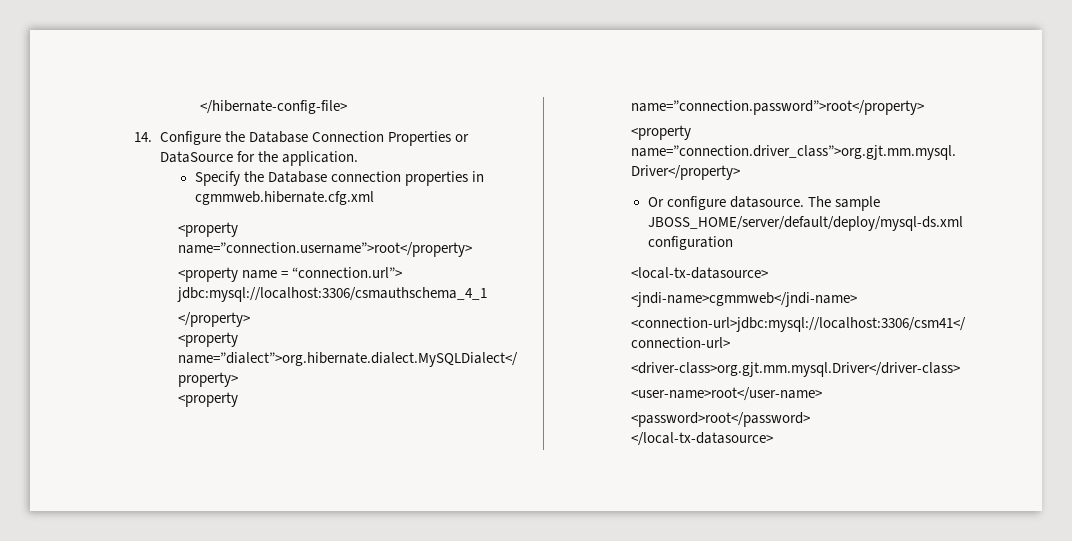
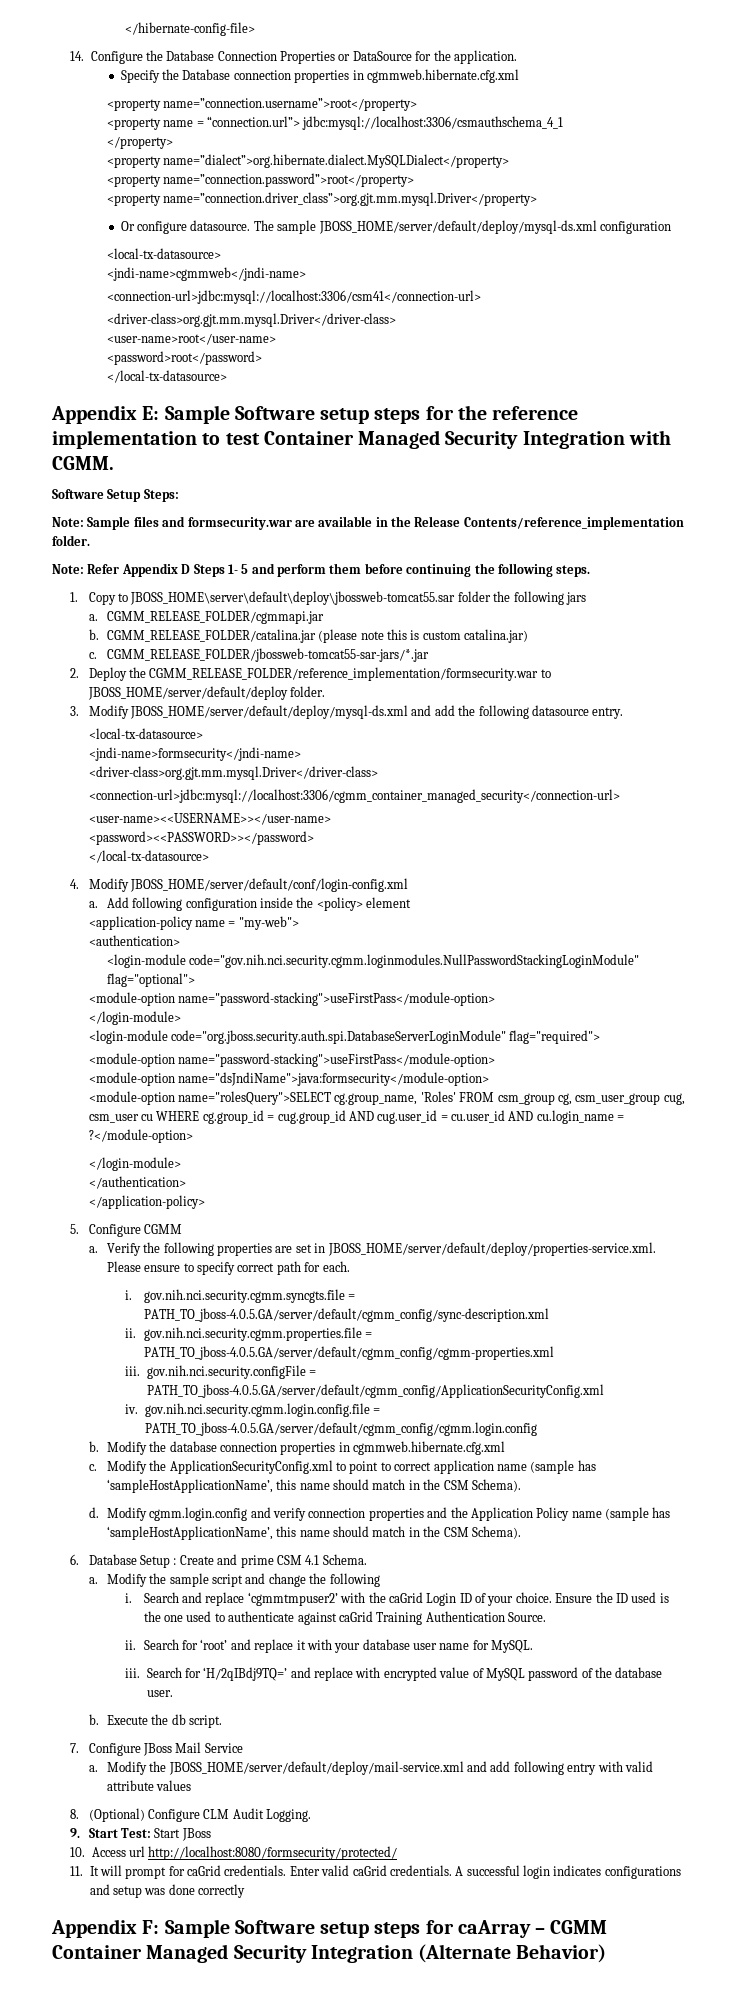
(774, 439) none -> [51,405,579,424] [52,430,671,449] [52,456,114,470] [52,489,179,502] [52,516,684,530] [52,535,90,546] [52,563,591,577] [70,591,586,605] [88,611,324,624] [88,629,529,643] [88,648,429,662] [70,667,551,681] [87,686,326,700] [70,705,624,719] [88,728,203,739] [88,747,301,761] [88,766,378,780] [88,789,620,803] [88,813,331,825] [88,831,314,845] [88,850,209,863] [70,878,409,892] [88,897,412,911] [88,916,299,930] [88,935,180,946] [106,954,640,968] [106,973,195,987] [88,992,496,1006] [88,1011,181,1025] [88,1030,601,1044] [88,1053,496,1067] [88,1072,490,1086] [88,1091,685,1105] [88,1110,625,1124] [88,1129,193,1143] [88,1157,181,1171] [88,1176,186,1189] [88,1195,205,1209] [70,1224,183,1237] [88,1242,656,1256] [106,1261,350,1275] [125,1289,356,1303] [143,1308,549,1322] [125,1327,373,1341] [143,1346,554,1360] [125,1365,316,1379] [146,1384,604,1398] [125,1403,380,1417] [144,1422,537,1436] [88,1441,506,1455] [88,1460,596,1474] [106,1479,521,1493] [88,1507,671,1521] [106,1526,521,1540] [70,1554,367,1568] [88,1573,380,1587] [125,1592,669,1606] [143,1611,547,1625] [125,1639,534,1653] [125,1667,663,1681] [146,1690,173,1697] [88,1714,223,1728] [70,1742,243,1756] [88,1761,653,1775] [106,1780,192,1791] [70,1808,312,1822] [70,1828,211,1841] [70,1846,398,1860] [70,1865,681,1879] [89,1884,246,1898] [51,1919,608,1938] [52,1944,607,1963] // Appendix E: Sample Software setup steps for the reference implementation to test Container Managed Security Integration with CGMM. // Software Setup Steps: // Note: Sample files and formsecurity.war are available in the Release Contents/reference_implementation folder. // Note: Refer Appendix D Steps 1- 5 and perform them before continuing the following steps. // 1. Copy to JBOSS_HOME\server\default\deploy\jbossweb-tomcat55.sar folder the following jars // a. CGMM_RELEASE_FOLDER/cgmmapi.jar // b. CGMM_RELEASE_FOLDER/catalina.jar (please note this is custom catalina.jar) // c. CGMM_RELEASE_FOLDER/jbossweb-tomcat55-sar-jars/*.jar // 2. Deploy the CGMM_RELEASE_FOLDER/reference_implementation/formsecurity.war to JBOSS_HOME/server/default/deploy folder. // 3. Modify JBOSS_HOME/server/default/deploy/mysql-ds.xml and add the following datasource entry. // <local-tx-datasource> // <jndi-name>formsecurity</jndi-name> // <driver-class>org.gjt.mm.mysql.Driver</driver-class> // <connection-url>jdbc:mysql://localhost:3306/cgmm_container_managed_security</connection-url> // <user-name><<USERNAME>></user-name> // <password><<PASSWORD>></password> // </local-tx-datasource> // 4. Modify JBOSS_HOME/server/default/conf/login-config.xml // a. Add following configuration inside the <policy> element // <application-policy name = "my-web"> // <authentication> // <login-module code="gov.nih.nci.security.cgmm.loginmodules.NullPasswordStackingLoginModule" flag="optional"> // <module-option name="password-stacking">useFirstPass</module-option> // </login-module> // <login-module code="org.jboss.security.auth.spi.DatabaseServerLoginModule" flag="required"> // <module-option name="password-stacking">useFirstPass</module-option> // <module-option name="dsJndiName">java:formsecurity</module-option> // <module-option name="rolesQuery">SELECT cg.group_name, 'Roles' FROM csm_group cg, csm_user_group cug, csm_user cu WHERE cg.group_id = cug.group_id AND cug.user_id = cu.user_id AND cu.login_name = ?</module-option> // </login-module> // </authentication> // </application-policy> // 5. Configure CGMM // a. Verify the following properties are set in JBOSS_HOME/server/default/deploy/properties-service.xml. Please ensure to specify correct path for each. // i. gov.nih.nci.security.cgmm.syncgts.file = PATH_TO_jboss-4.0.5.GA/server/default/cgmm_config/sync-description.xml // ii. gov.nih.nci.security.cgmm.properties.file = PATH_TO_jboss-4.0.5.GA/server/default/cgmm_config/cgmm-properties.xml // iii. gov.nih.nci.security.configFile = PATH_TO_jboss-4.0.5.GA/server/default/cgmm_config/ApplicationSecurityConfig.xml // iv. gov.nih.nci.security.cgmm.login.config.file = PATH_TO_jboss-4.0.5.GA/server/default/cgmm_config/cgmm.login.config // b. Modify the database connection properties in cgmmweb.hibernate.cfg.xml // c. Modify the ApplicationSecurityConfig.xml to point to correct application name (sample has ‘sampleHostApplicationName’, this name should match in the CSM Schema). // d. Modify cgmm.login.config and verify connection properties and the Application Policy name (sample has ‘sampleHostApplicationName’, this name should match in the CSM Schema). // 6. Database Setup : Create and prime CSM 4.1 Schema. // a. Modify the sample script and change the following // i. Search and replace ‘cgmmtmpuser2’ with the caGrid Login ID of your choice. Ensure the ID used is the one used to authenticate against caGrid Training Authentication Source. // ii. Search for ‘root’ and replace it with your database user name for MySQL. // iii. Search for ‘H/2qIBdj9TQ=’ and replace with encrypted value of MySQL password of the database user. // b. Execute the db script. // 7. Configure JBoss Mail Service // a. Modify the JBOSS_HOME/server/default/deploy/mail-service.xml and add following entry with valid attribute values // 8. (Optional) Configure CLM Audit Logging. // 9. Start Test: Start JBoss // 10. Access url http://localhost:8080/formsecurity/protected/ // 11. It will prompt for caGrid credentials. Enter valid caGrid credentials. A successful login indicates configurations and setup was done correctly // Appendix F: Sample Software setup steps for caArray – CGMM Container Managed Security Integration (Alternate Behavior)

